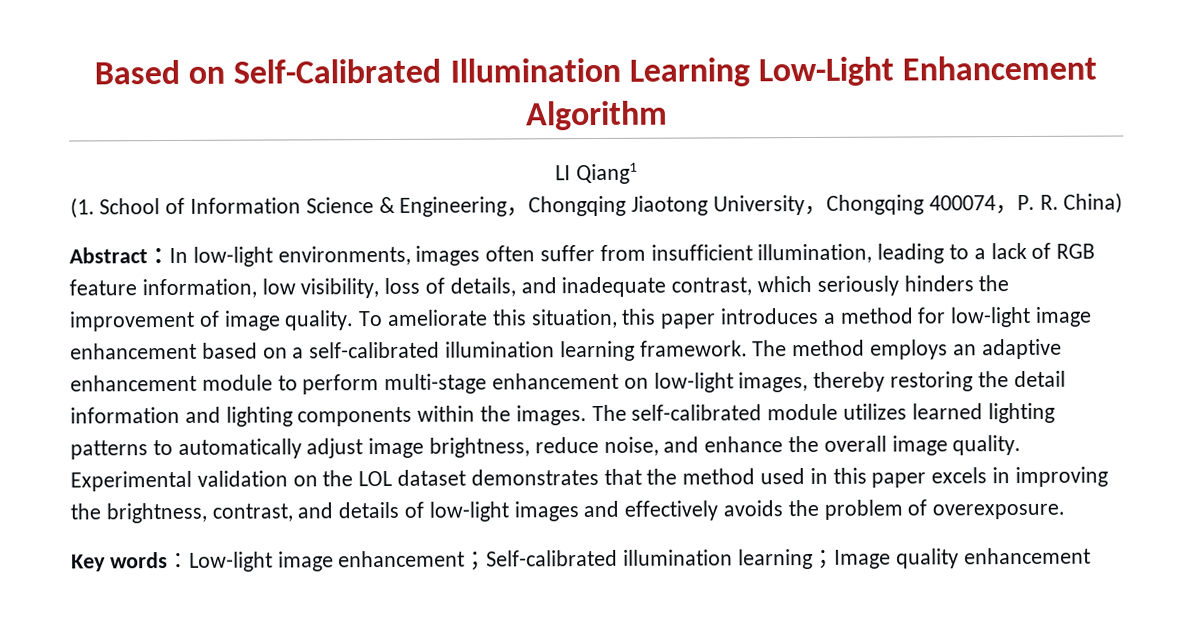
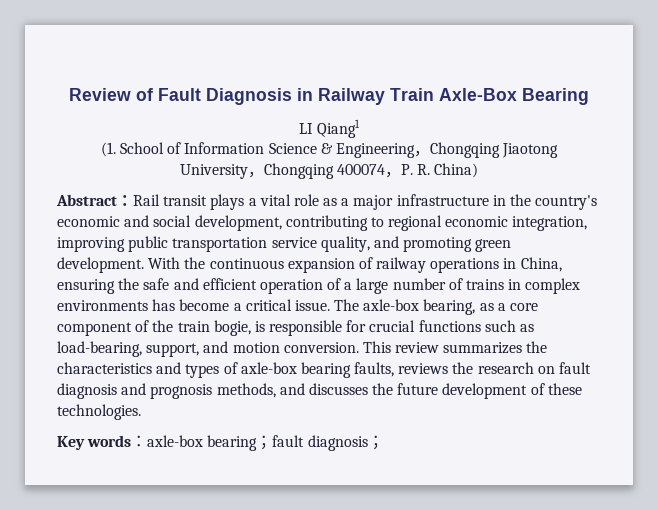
[94,55,1097,87] [524,100,668,131] Based on Self-Calibrated Illumination Learning Low-Light Enhancement Algorithm -> [69,88,589,105] Review of Fault Diagnosis in Railway Train Axle-Box Bearing
[169,242,1096,267] [69,275,1010,299] [69,306,1093,332] [70,338,1062,362] [70,370,1066,395] [70,402,1055,427] [70,435,1022,460] [70,466,1108,492] [70,499,1066,524] [71,547,1091,572] In low-light environments, images often suffer from insufficient illumination, leading to a lack of RGB feature information, low visibility, loss of details, and inadequate contrast, which seriously hinders the improvement of image quality. To ameliorate this situation, this paper introduces a method for low-light image enhancement based on a self-calibrated illumination learning framework. The method employs an adaptive enhancement module to perform multi-stage enhancement on low-light images, thereby restoring the detail information and lighting components within the images. The self-calibrated module utilizes learned lighting patterns to automatically adjust image brightness, reduce noise, and enhance the overall image quality. Experimental validation on the LOL dataset demonstrates that the method used in this paper excels in improving the brightness, contrast, and details of low-light images and effectively avoids the problem of overexposure. // Key words：Low-light image enhancement；Self-calibrated illumination learning；Image quality enhancement -> [133,194,598,210] [57,215,588,231] [57,236,512,252] [57,257,562,273] [57,278,581,294] [57,299,539,315] [57,320,535,336] [57,341,548,357] [57,362,592,378] [57,383,582,399] [57,404,141,420] [57,435,384,451] Rail transit plays a vital role as a major infrastructure in the country's economic and social development, contributing to regional economic integration, improving public transportation service quality, and promoting green development. With the continuous expansion of railway operations in China, ensuring the safe and efficient operation of a large number of trains in complex environments has become a critical issue. The axle-box bearing, as a core component of the train bogie, is responsible for crucial functions such as load-bearing, support, and motion conversion. This review summarizes the characteristics and types of axle-box bearing faults, reviews the research on fault diagnosis and prognosis methods, and discusses the future development of these technologies. // Key words：axle-box bearing；fault diagnosis；

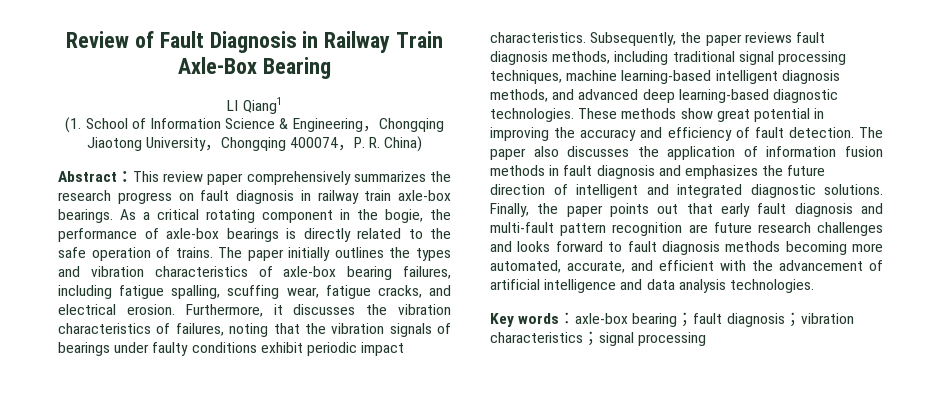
[133,194,598,210] [57,215,588,231] [57,236,512,252] [57,257,562,273] [57,278,581,294] [57,299,539,315] [57,320,535,336] [57,341,548,357] [57,362,592,378] [57,383,582,399] Rail transit plays a vital role as a major infrastructure in the country's economic and social development, contributing to regional economic integration, improving public transportation service quality, and promoting green development. With the continuous expansion of railway operations in China, ensuring the safe and efficient operation of a large number of trains in complex environments has become a critical issue. The axle-box bearing, as a core component of the train bogie, is responsible for crucial functions such as load-bearing, support, and motion conversion. This review summarizes the characteristics and types of axle-box bearing faults, reviews the research on fault diagnosis and prognosis methods, and discusses the future development of these -> [133,171,451,185] [58,190,451,204] [58,209,451,223] [58,228,451,242] [58,247,451,261] [58,266,451,280] [58,285,452,299] [58,304,451,317] [58,323,451,337] [58,342,405,356] [490,32,825,46] [490,51,846,65] [490,70,840,84] [490,89,838,103] [490,108,825,122] [490,127,883,141] [490,146,883,160] [490,165,826,179] [490,184,883,198] [490,203,883,217] [490,222,883,236] [490,241,883,255] [490,260,883,273] [490,279,726,293] This review paper comprehensively summarizes the research progress on fault diagnosis in railway train axle-box bearings. As a critical rotating component in the bogie, the performance of axle-box bearings is directly related to the safe operation of trains. The paper initially outlines the types and vibration characteristics of axle-box bearing failures, including fatigue spalling, scuffing wear, fatigue cracks, and electrical erosion. Furthermore, it discusses the vibration characteristics of failures, noting that the vibration signals of bearings under faulty conditions exhibit periodic impact characteristics. Subsequently, the paper reviews fault diagnosis methods, including traditional signal processing techniques, machine learning-based intelligent diagnosis methods, and advanced deep learning-based diagnostic technologies. These methods show great potential in improving the accuracy and efficiency of fault detection. The paper also discusses the application of information fusion methods in fault diagnosis and emphasizes the future direction of intelligent and integrated diagnostic solutions. Finally, the paper points out that early fault diagnosis and multi-fault pattern recognition are future research challenges and looks forward to fault diagnosis methods becoming more automated, accurate, and efficient with the advancement of artificial intelligence and data analysis
(384, 442) none -> [800,313,854,324] [490,331,707,346] vibration characteristics；signal processing

